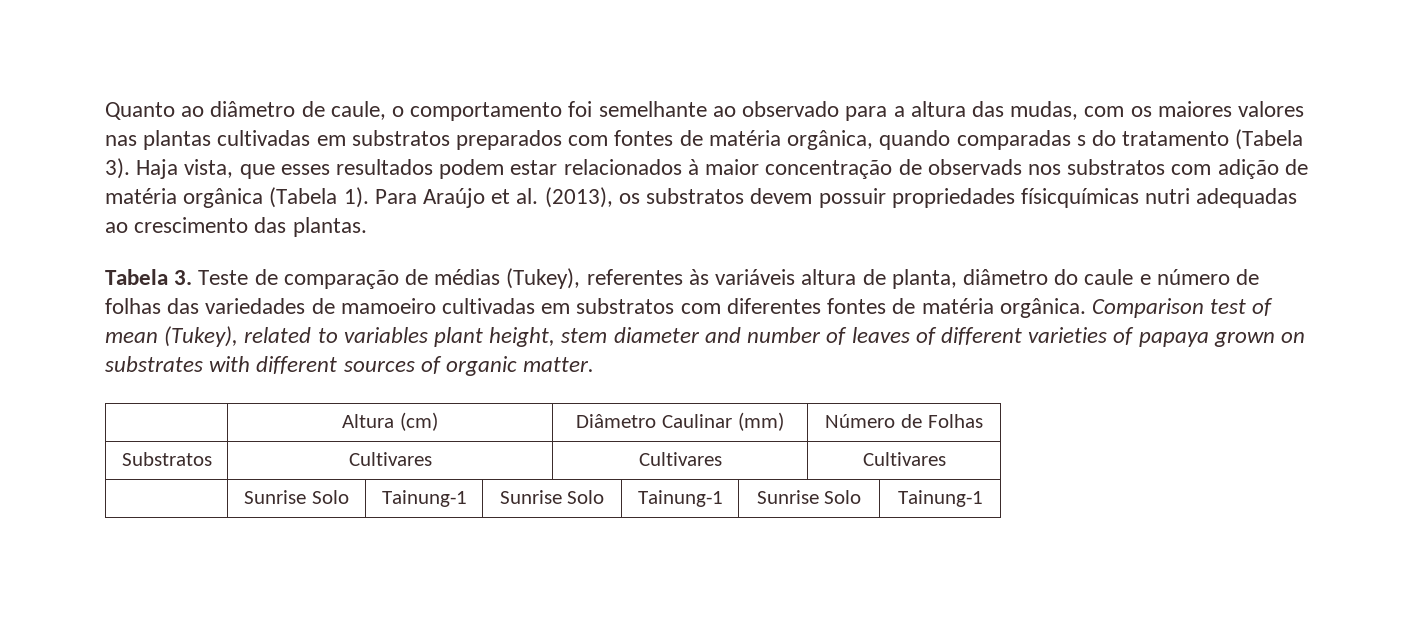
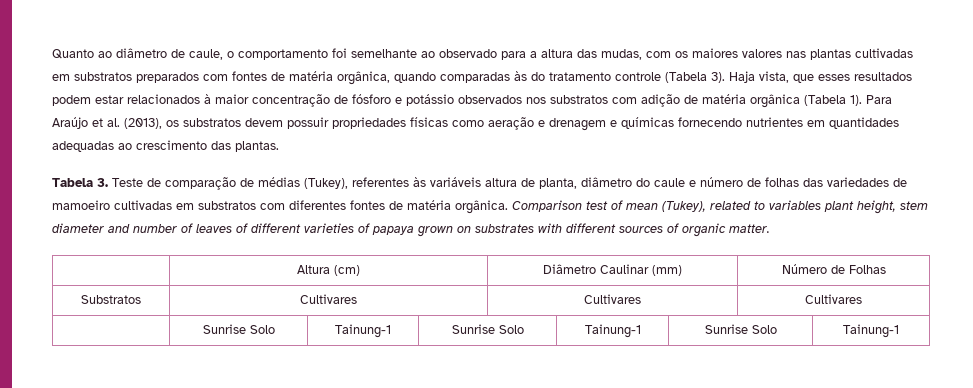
[1076,135,1086,146] s -> [514,71,527,81] às
(1230, 138) none -> [615,72,661,81] controle
[927,159,1022,175] observads -> [352,94,522,106] fósforo e potássio observados
[1020,188,1191,208] físicquímicas nutri -> [410,117,899,131] físicas como aeração e drenagem e químicas fornecendo nutrientes em quantidades

